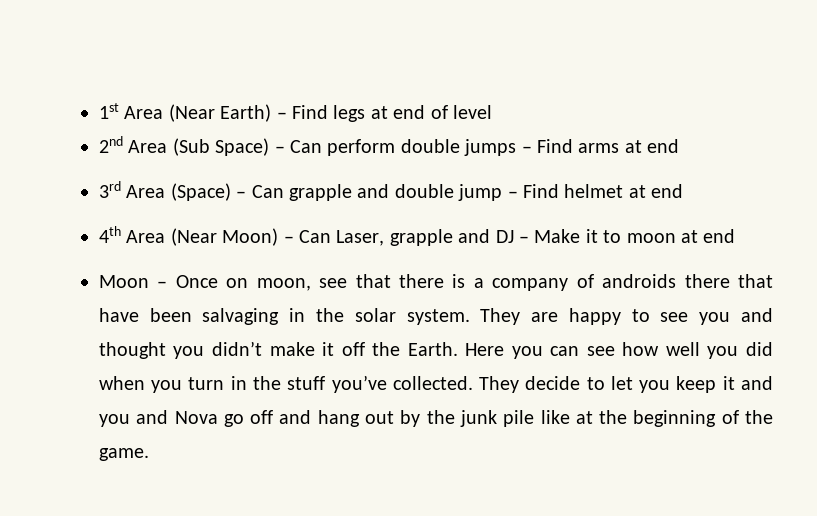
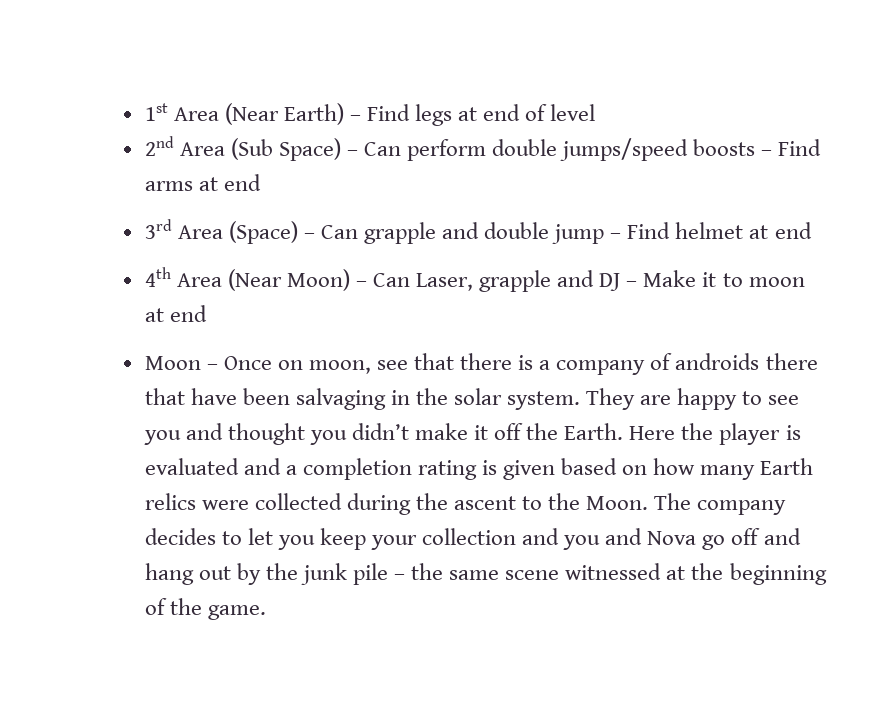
[464,139,517,156] jumps -> [560,138,756,161] jumps/speed boosts
[511,342,773,359] [98,375,581,393] you can see how well you did when you turn in the stuff you’ve collected. They decide -> [681,423,801,445] [144,458,814,480] [144,493,787,515] [144,528,216,545] the player is evaluated and a completion rating is given based on how many Earth relics were collected during the ascent to the Moon. The company decides
[722,376,735,390] it -> [370,528,517,550] your collection
[540,410,570,424] like -> [394,563,662,580] – the same scene witnessed

